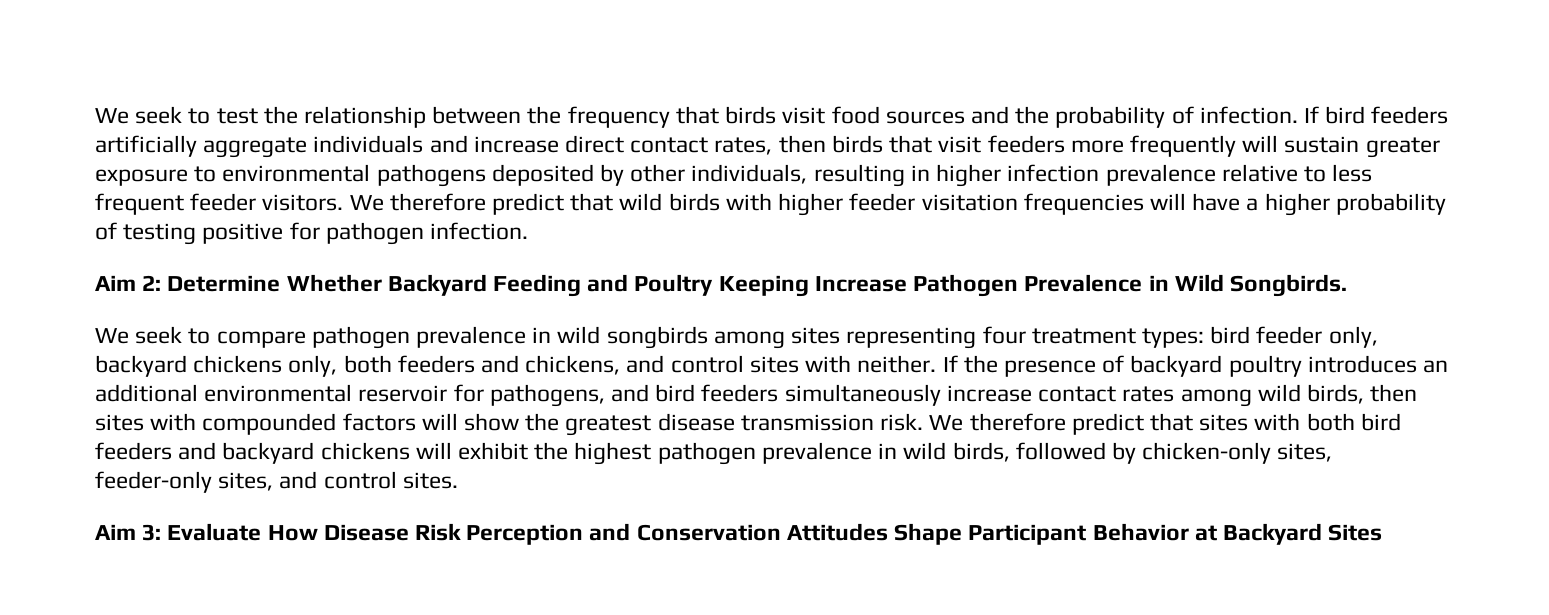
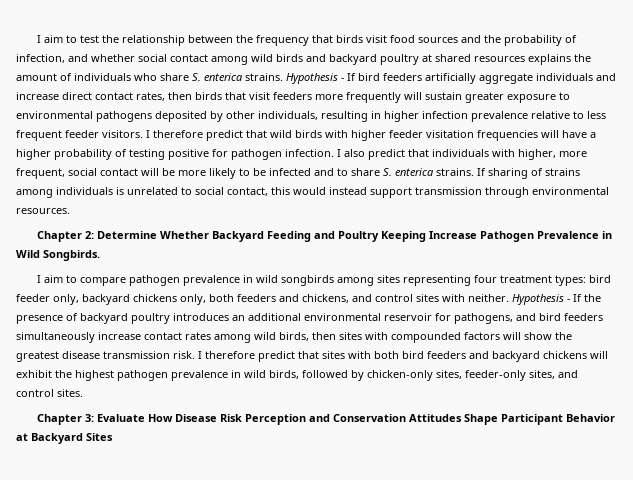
[95,106,183,124] We seek -> [36,35,63,43] I aim
[1199,106,1298,124] infection. -> [16,54,591,65] [16,73,345,84] infection, and whether social contact among wild birds and backyard poultry at shared resources explains the amount of individuals who share S. enterica strains. Hypothesis -
[349,195,384,211] We -> [146,130,150,138] I
[95,275,136,291] // Aim -> [337,149,587,160] [16,168,580,179] [16,187,609,198] [16,208,70,214] [36,231,82,242] I also predict that individuals with higher, more frequent, social contact will be more likely to be infected and to share S. enterica strains. If sharing of strains among individuals is unrelated to social contact, this would instead support transmission through environmental resources. // Chapter
[95,326,183,344] We seek -> [36,275,63,283] I aim
(937, 364) none -> [512,294,571,305] Hypothesis -
[929,415,964,431] We -> [198,351,202,359] I
[95,524,136,540] Aim -> [36,414,82,425] Chapter

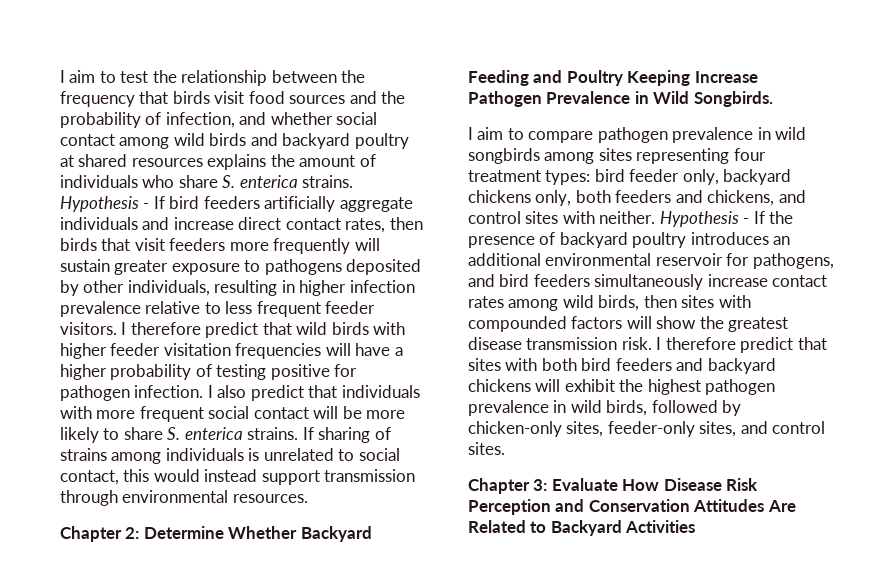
[16,111,93,119] environmental -> (261, 266) none
[518,149,587,160] [16,168,65,179] higher, more frequent, -> [96,406,204,422] more frequent
[253,168,348,176] be infected and to -> (120, 434) none
[463,414,615,425] [16,433,113,444] Shape Participant Behavior at Backyard Sites -> [767,500,796,512] [468,520,696,536] Are Related to Backyard Activities

